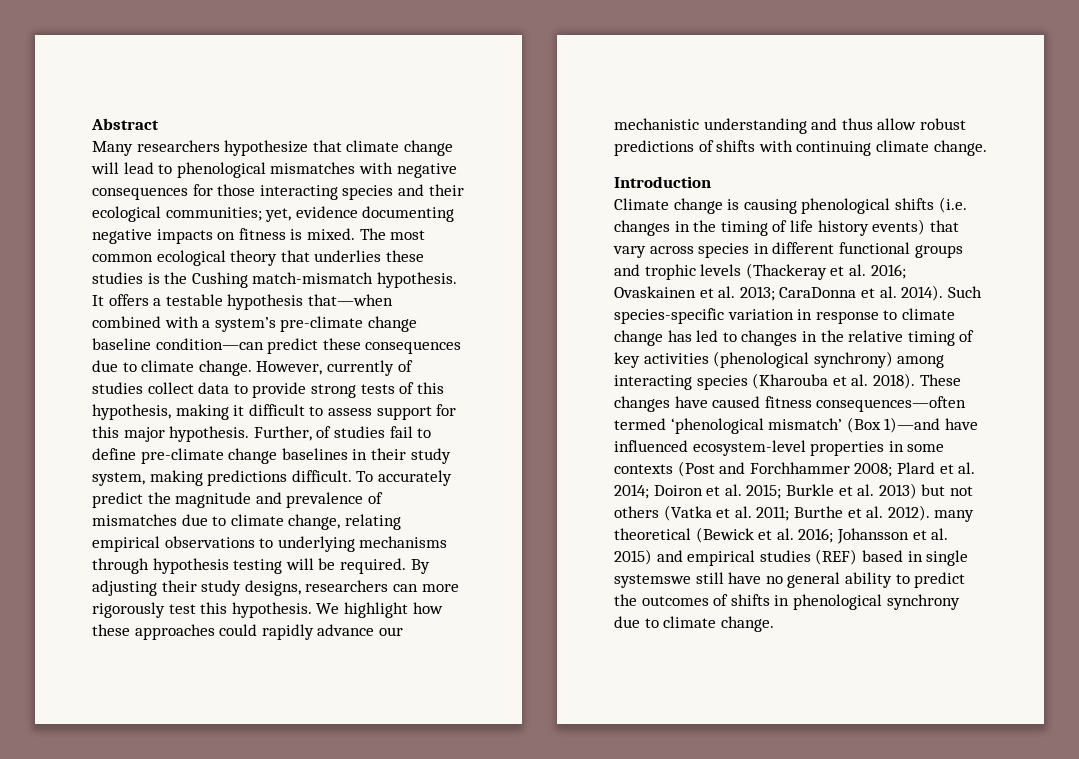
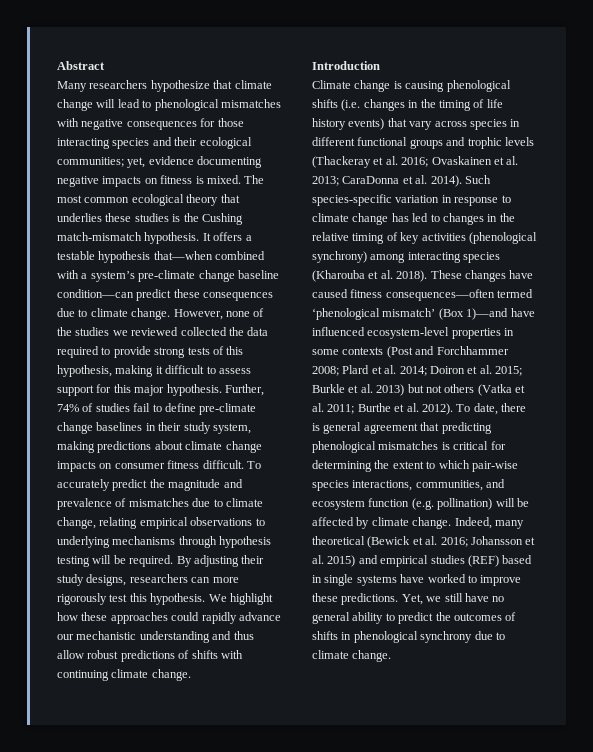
[326,360,413,376] [92,382,230,394] currently of studies collect data -> [225,308,265,317] [57,327,269,336] [57,346,99,358] none of the studies we reviewed collected the data required
(312, 433) none -> [57,404,79,412] 74%
(288, 478) none -> [154,441,262,453] [57,460,200,472] about climate change impacts on consumer fitness
(930, 513) none -> [456,403,526,415] [312,422,492,434] [312,441,506,453] [312,460,518,472] [312,479,506,491] [312,498,529,510] [312,517,492,529] To date, there is general agreement that predicting phenological mismatches is critical for determining the extent to which pair-wise species interactions, communities, and ecosystem function (e.g. pollination) will be affected by climate change. Indeed,
[614,574,691,588] systemswe -> [356,574,522,586] [312,593,442,605] systems have worked to improve these predictions. Yet, we

